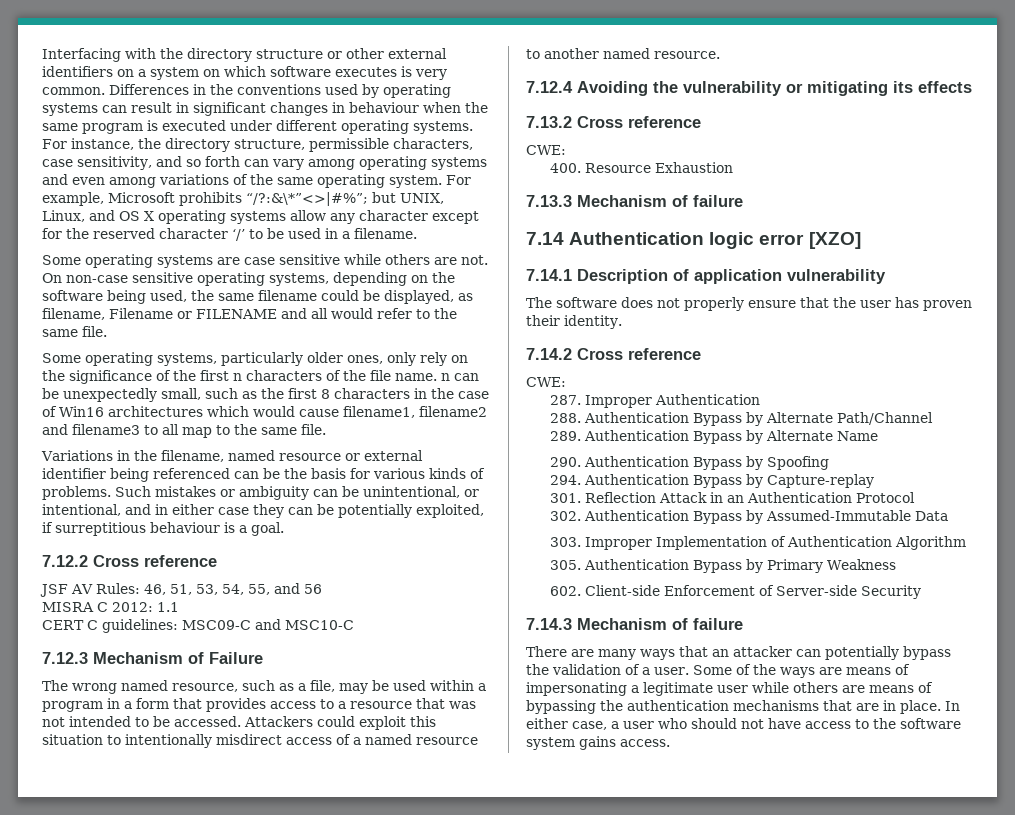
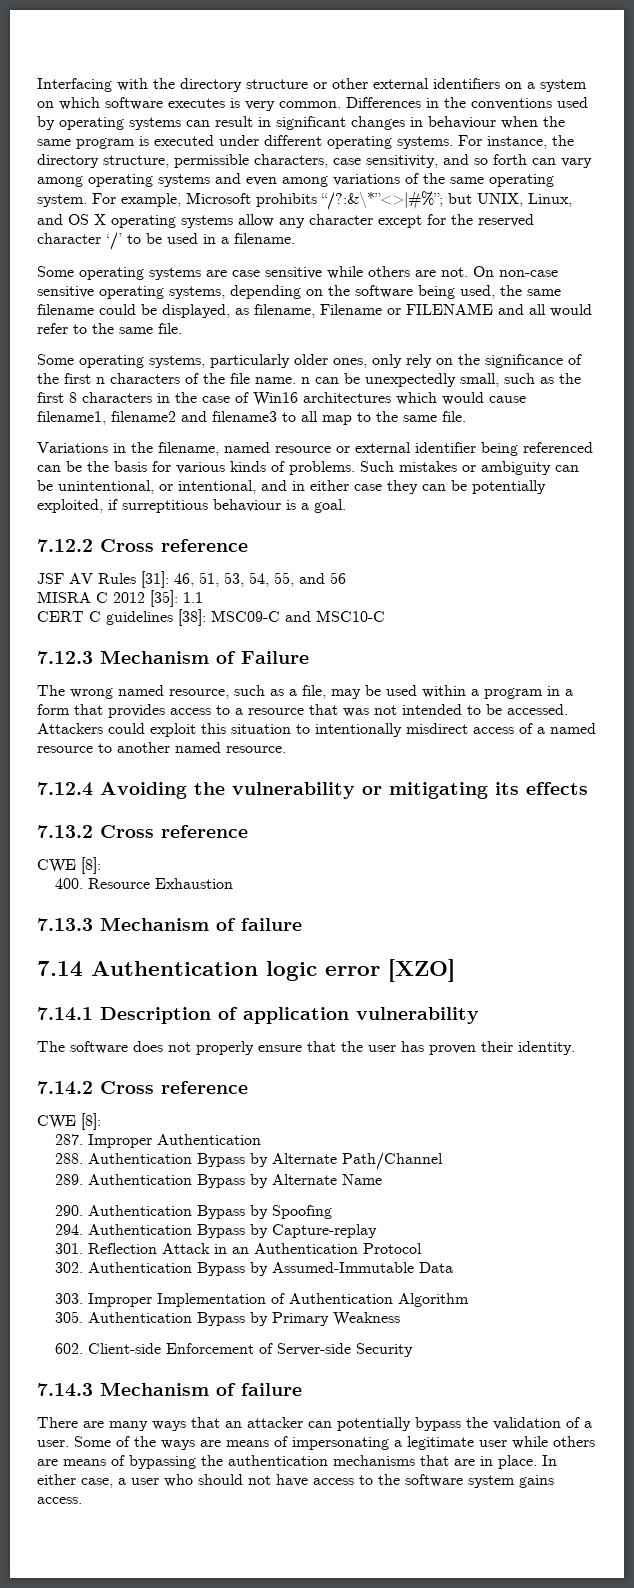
[96,583,140,594] Rules: -> [98,571,169,588] Rules [31]:
[112,602,153,612] 2012: -> [113,590,178,607] 2012 [35]:
[102,619,178,633] guidelines: -> [106,609,206,626] guidelines [38]:
[526,145,566,155] CWE: -> [37,857,101,874] CWE [8]:
[526,377,566,387] CWE: -> [37,1113,101,1130] CWE [8]:

